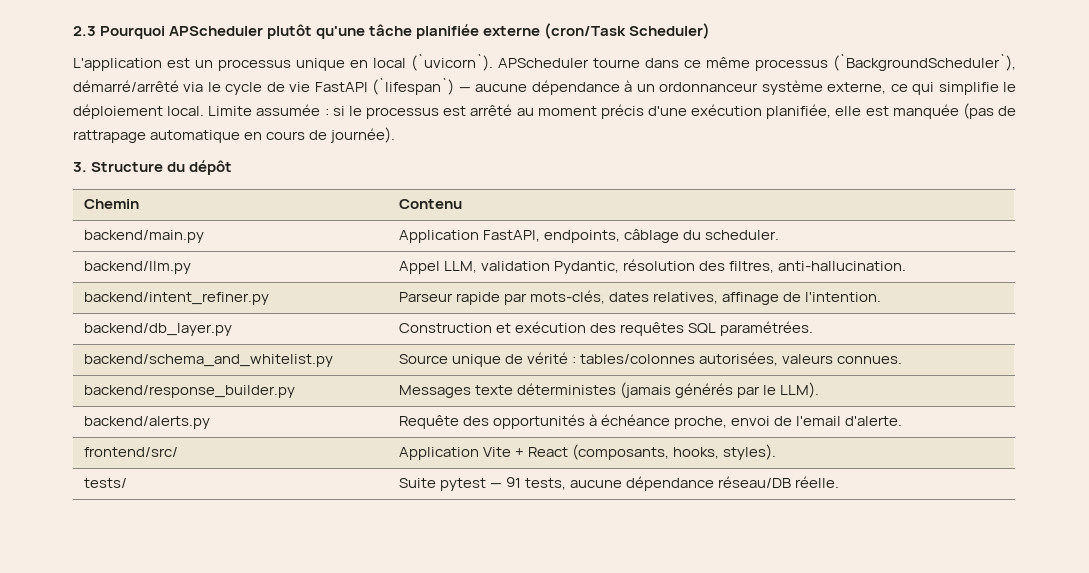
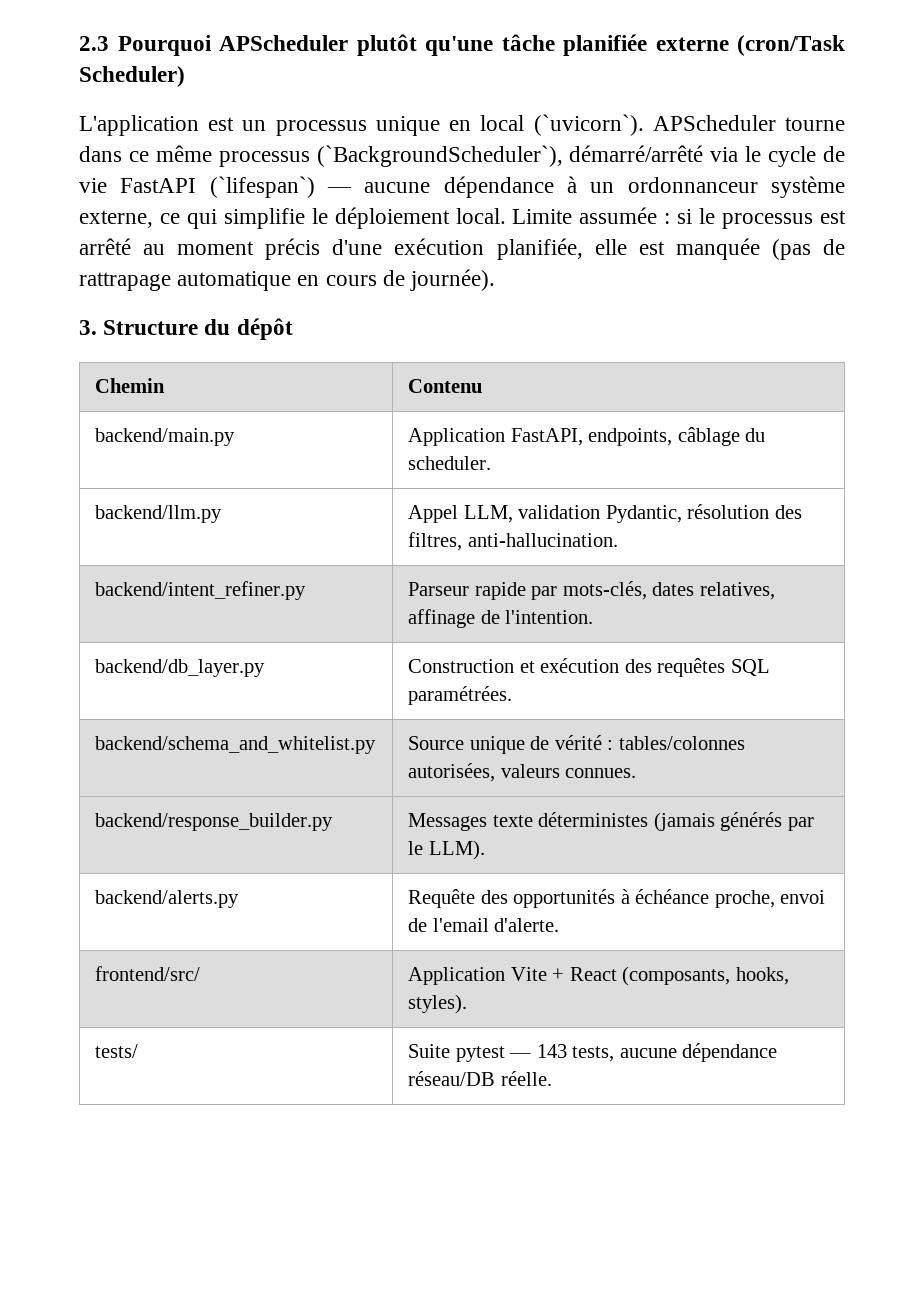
[505,477,521,488] 91 -> [536,1044,567,1058] 143

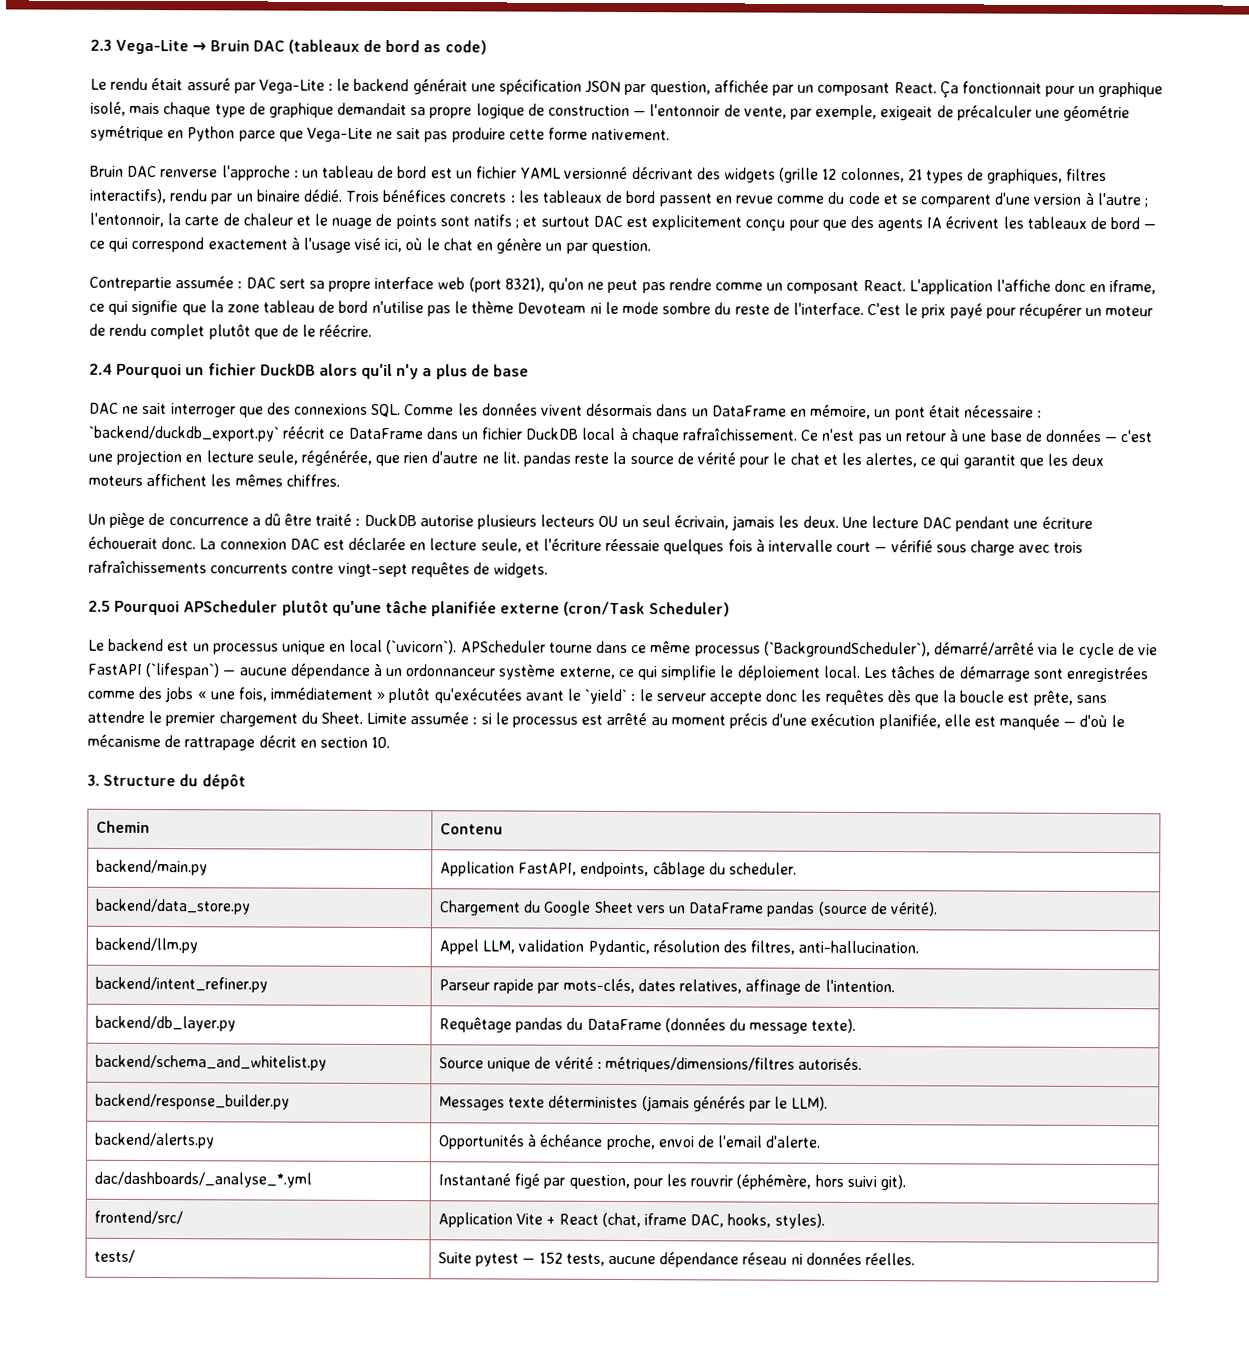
(109, 43) none -> [115,39,487,55] [90,77,1164,98] [90,101,1131,122] [90,125,671,143] [90,165,1108,184] [89,188,1149,208] [89,212,1157,232] [89,236,651,255] [89,276,1157,295] [89,299,1154,319] [89,323,373,340] [89,363,530,380] [89,402,1043,421] [88,425,1154,445] [88,449,1105,469] [88,473,340,487] [88,512,1093,532] [88,536,1084,556] [88,560,549,578] [88,600,111,612] Vega-Lite → Bruin DAC (tableaux de bord as code) // Le rendu était assuré par Vega-Lite : le backend générait une spécification JSON par question, affichée par un composant React. Ça fonctionnait pour un graphique isolé, mais chaque type de graphique demandait sa propre logique de construction — l'entonnoir de vente, par exemple, exigeait de précalculer une géométrie symétrique en Python parce que Vega-Lite ne sait pas produire cette forme nativement. // Bruin DAC renverse l'approche : un tableau de bord est un fichier YAML versionné décrivant des widgets (grille 12 colonnes, 21 types de graphiques, filtres interactifs), rendu par un binaire dédié. Trois bénéfices concrets : les tableaux de bord passent en revue comme du code et se comparent d'une version à l'autre ; l'entonnoir, la carte de chaleur et le nuage de points sont natifs ; et surtout DAC est explicitement conçu pour que des agents IA écrivent les tableaux de bord — ce qui correspond exactement à l'usage visé ici, où le chat en génère un par question. // Contrepartie assumée : DAC sert sa propre interface web (port 8321), qu'on ne peut pas rendre comme un composant React. L'application l'affiche donc en iframe, ce qui signifie que la zone tableau de bord n'utilise pas le thème Devoteam ni le mode sombre du reste de l'interface. C'est le prix payé pour récupérer un moteur de rendu complet plutôt que de le réécrire. // 2.4 Pourquoi un fichier DuckDB alors qu'il n'y a plus de base // DAC ne sait interroger que des connexions SQL. Comme les données vivent désormais dans un DataFrame en mémoire, un pont était nécessaire : `backend/duckdb_export.py` réécrit ce DataFrame dans un fichier DuckDB local à chaque rafraîchissement. Ce n'est pas un retour à une base de données — c'est une projection en lecture seule, régénérée, que rien d'autre ne lit. pandas reste la source de vérité pour le chat et les alertes, ce qui garantit que les deux moteurs affichent les mêmes chiffres. // Un piège de concurrence a dû être traité : DuckDB autorise plusieurs lecteurs OU un seul écrivain, jamais les deux. Une lecture DAC pendant une écriture échouerait donc. La connexion DAC est déclarée en lecture seule, et l'écriture réessaie quelques fois à intervalle court — vérifié sous charge avec trois rafraîchissements concurrents contre vingt-sept requêtes de widgets. // 2.5
[79,115,199,136] L'application -> [88,638,165,652] Le backend
(506, 216) none -> [862,666,1149,683] [87,686,1107,706] [87,710,363,727] Les tâches de démarrage sont enregistrées comme des jobs « une fois, immédiatement » plutôt qu'exécutées avant le `yield` : le serveur accepte donc les requêtes dès que la boucle est prête, sans attendre le premier chargement du Sheet.
[771,239,846,260] [79,269,496,291] (pas de rattrapage automatique en cours de journée). -> [1063,714,1125,728] [87,734,391,751] — d'où le mécanisme de rattrapage décrit en section 10.
(492, 463) none -> [95,898,252,915] [439,900,938,917] // backend/data_store.py | Chargement du Google Sheet vers un DataFrame pandas (source de vérité).
[408,658,770,677] [408,686,513,705] Construction et exécution des requêtes SQL paramétrées. -> [439,1017,857,1034] Requêtage pandas du DataFrame (données du message texte).
[618,736,745,750] [408,763,637,782] tables/colonnes autorisées, valeurs connues. -> [604,1056,863,1073] métriques/dimensions/filtres autorisés.
[408,889,616,908] Requête des opportunités -> [439,1134,526,1150] Opportunités
(560, 925) none -> [94,1171,313,1188] [438,1173,906,1191] // dac/dashboards/_analyse_*.yml | Instantané figé par question, pour les rouvrir (éphémère, hors suivi git).
[622,966,731,986] (composants, -> [601,1212,725,1228] (chat, iframe DAC,
[536,1044,567,1058] 143 -> [538,1252,563,1264] 152
[408,1071,552,1086] réseau/DB réelle. -> [742,1252,915,1266] réseau ni données réelles.

